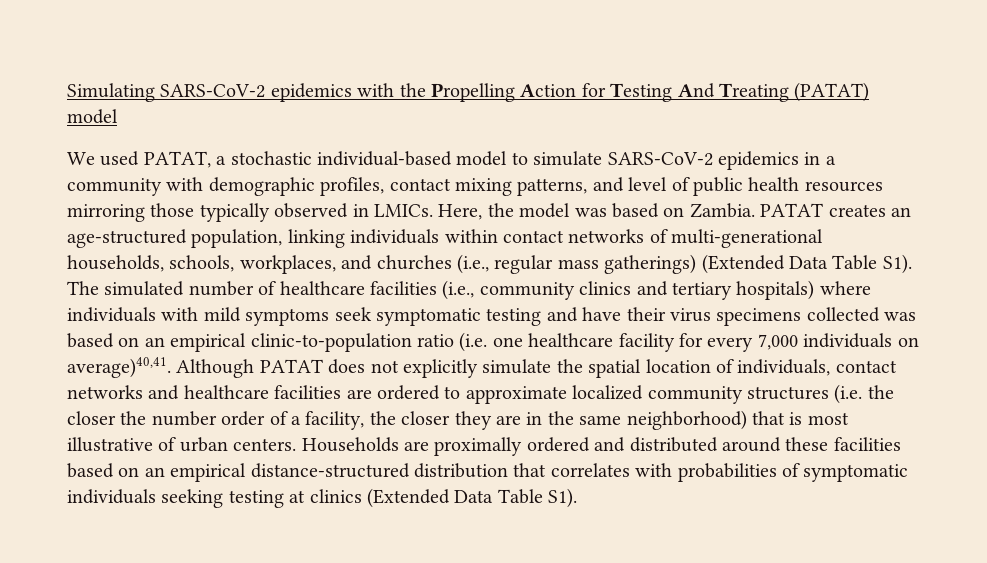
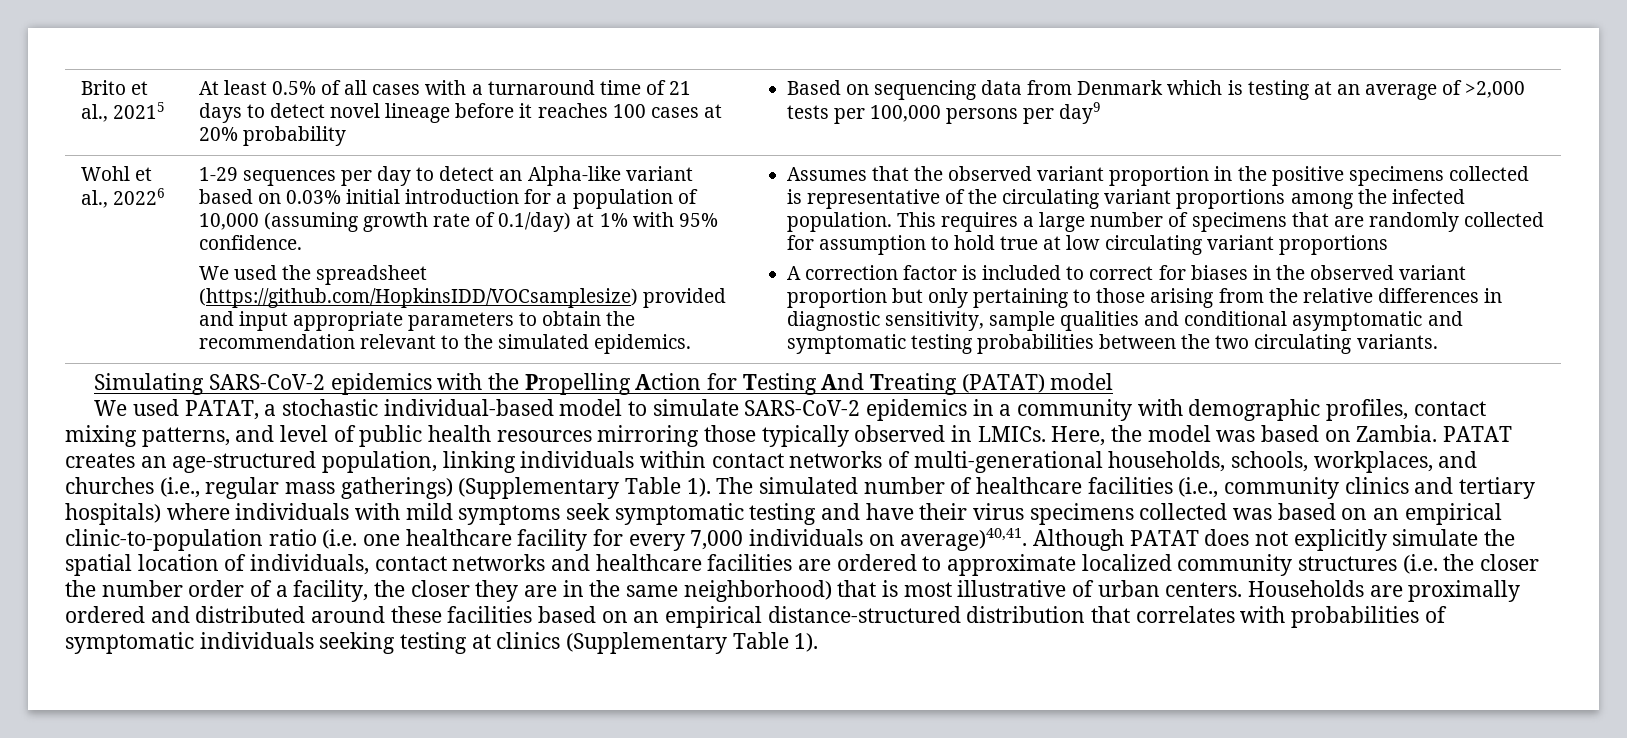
(67, 92) none -> [80,80,148,95] [80,102,165,122] [198,80,692,95] [198,103,722,123] [198,126,346,146] [786,80,1526,100] [786,102,1102,124] [80,166,152,181] [80,188,165,208] [198,166,693,186] [198,189,698,209] [198,212,718,232] [198,235,302,250] [198,265,428,285] [198,288,726,308] [198,311,636,331] [198,334,692,354] [786,166,1529,186] [786,189,1465,209] [786,212,1545,232] [786,235,1388,255] [786,265,1467,280] [786,288,1503,308] [786,311,1463,331] [786,334,1438,354] Brito et al., 20215 | At least 0.5% of all cases with a turnaround time of 21 days to detect novel lineage before it reaches 100 cases at 20% probability | Based on sequencing data from Denmark which is testing at an average of >2,000 tests per 100,000 persons per day9 // Wohl et al., 20226 | 1-29 sequences per day to detect an Alpha-like variant based on 0.03% initial introduction for a population of 10,000 (assuming growth rate of 0.1/day) at 1% with 95% confidence. // We used the spreadsheet (https://github.com/HopkinsIDD/VOCsamplesize) provided and input appropriate parameters to obtain the recommendation relevant to the simulated epidemics. | Assumes that the observed variant proportion in the positive specimens collected is representative of the circulating variant proportions among the infected population. This requires a large number of specimens that are randomly collected for assumption to hold true at low circulating variant proportions // A correction factor is included to correct for biases in the observed variant proportion but only pertaining to those arising from the relative differences in diagnostic sensitivity, sample qualities and conditional asymptomatic and symptomatic testing probabilities between the two circulating variants. //
[701,254,912,274] (Extended Data Table S1). -> [458,477,711,499] (Supplementary Table 1).
[367,488,578,508] (Extended Data Table S1). -> [566,632,819,654] (Supplementary Table 1).

